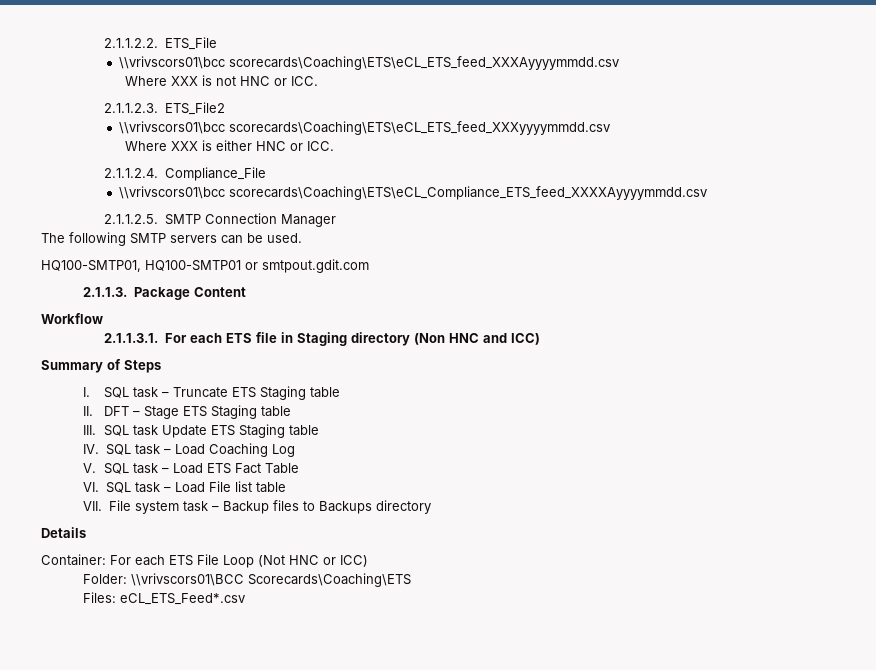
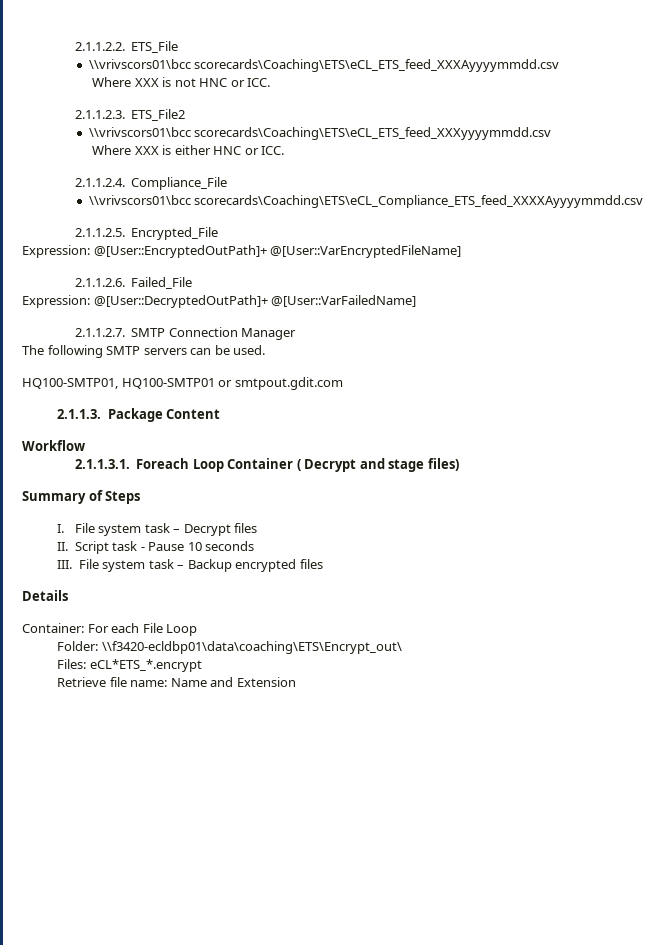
(159, 219) none -> [130,227,218,240] [22,245,462,258] [74,277,192,289] [22,295,417,308] [74,328,125,337] Encrypted_File // Expression: @[User::EncryptedOutPath]+ @[User::VarEncryptedFileName] // 2.1.1.2.6. Failed_File // Expression: @[User::DecryptedOutPath]+ @[User::VarFailedName] // 2.1.1.2.7.
[164,332,540,346] [41,359,161,373] [83,386,341,400] [83,405,292,419] [83,424,320,438] [83,443,295,457] [83,463,300,474] [83,481,286,493] [83,501,103,511] For each ETS file in Staging directory (Non HNC and ICC) // Summary of Steps // I. SQL task – Truncate ETS Staging table // II. DFT – Stage ETS Staging table // III. SQL task Update ETS Staging table // IV. SQL task – Load Coaching Log // V. SQL task – Load ETS Fact Table // VI. SQL task – Load File list table // VII. -> [135,458,459,472] [22,490,141,504] [56,523,258,536] [56,541,255,554] [56,560,72,569] Foreach Loop Container ( Decrypt and stage files) // Summary of Steps // I. File system task – Decrypt files // II. Script task - Pause 10 seconds // III.
[272,500,431,514] files to Backups directory -> [235,559,323,572] encrypted files
[169,555,193,566] ETS -> (140, 628) none
[258,555,368,567] (Not HNC or ICC) -> (198, 630) none
[131,573,412,587] \\vrivscors01\BCC Scorecards\Coaching\ETS -> [101,641,402,654] \\f3420-ecldbp01\data\coaching\ETS\Encrypt_out\
[120,593,246,605] eCL_ETS_Feed*.csv -> [89,659,202,672] [56,677,296,687] eCL*ETS_*.encrypt // Retrieve file name: Name and Extension

